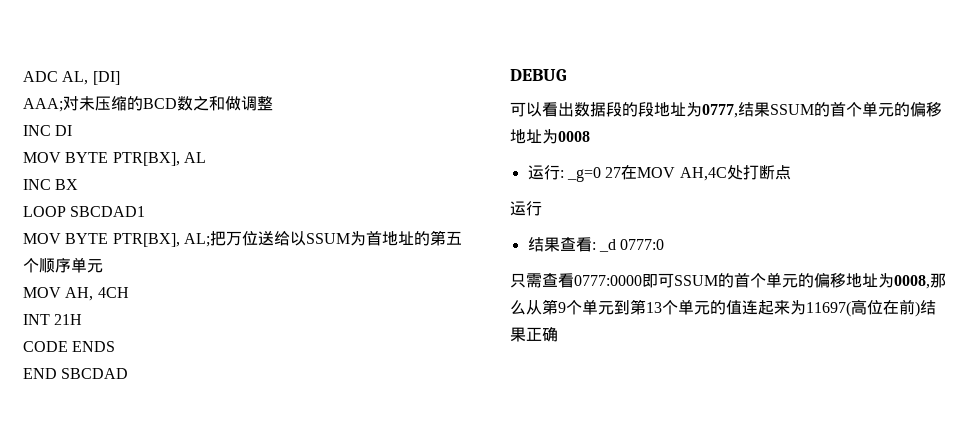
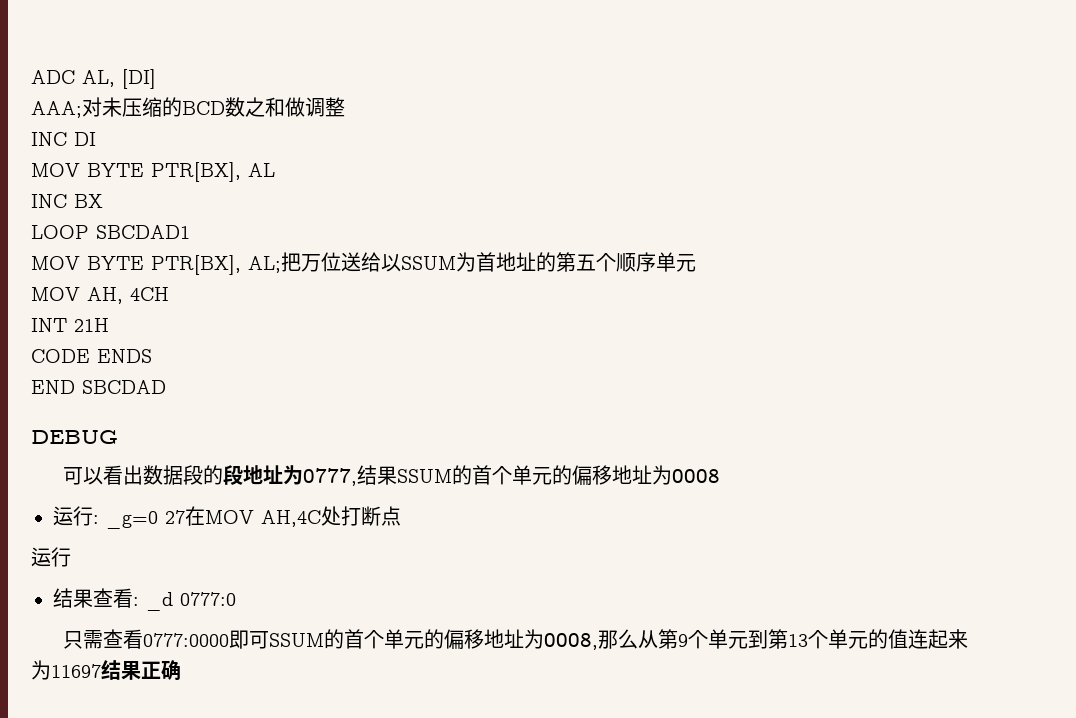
[806,299,920,317] 11697(高位在前) -> [51,664,101,678] 11697

